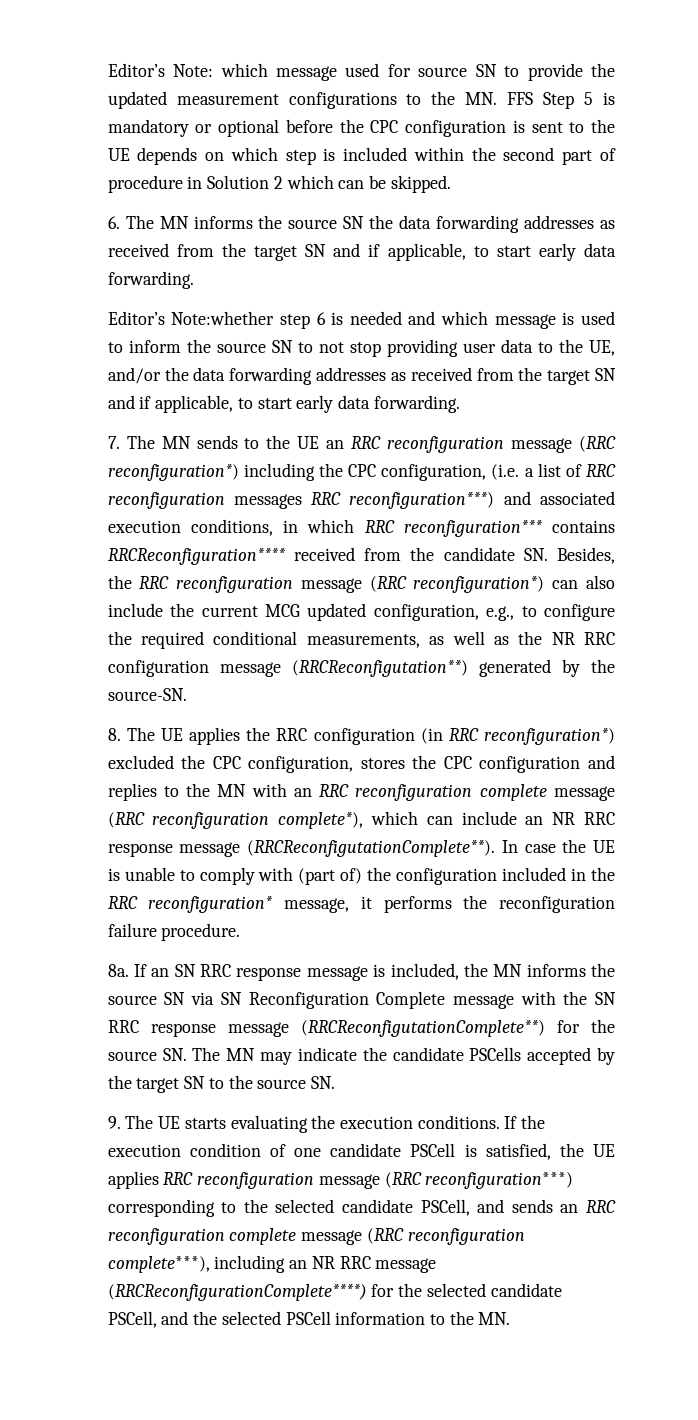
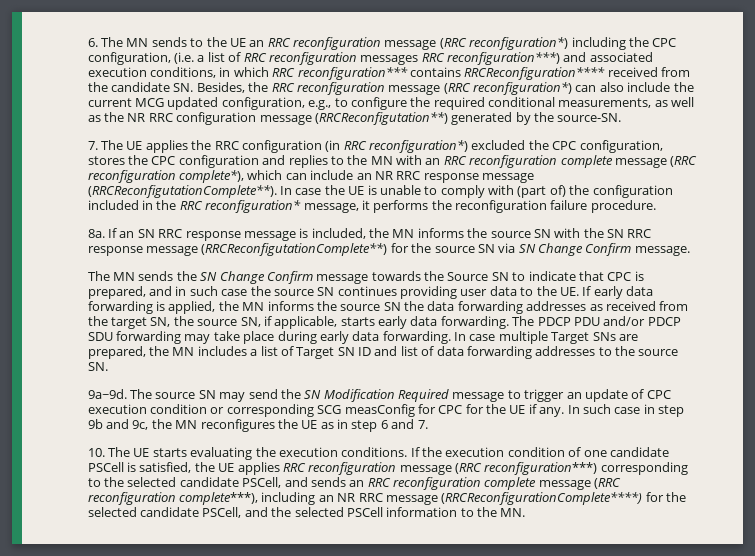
[107,63,616,81] [107,91,616,109] [107,119,616,137] [107,147,616,165] [107,175,451,193] [107,215,615,233] [107,243,616,261] [107,271,194,289] [107,311,615,329] [107,339,615,357] [107,367,616,385] [107,395,460,413] [107,436,120,449] Editor’s Note: which message used for source SN to provide the updated measurement configurations to the MN. FFS Step 5 is mandatory or optional before the CPC configuration is sent to the UE depends on which step is included within the second part of procedure in Solution 2 which can be skipped. // 6. The MN informs the source SN the data forwarding addresses as received from the target SN and if applicable, to start early data forwarding. // Editor’s Note:whether step 6 is needed and which message is used to inform the source SN to not stop providing user data to the UE, and/or the data forwarding addresses as received from the target SN and if applicable, to start early data forwarding. // 7. -> [87,38,98,47] 6.
[107,728,121,741] 8. -> [87,141,98,150] 7.
[191,991,514,1009] via SN Reconfiguration Complete message -> (551, 233) none
[162,1047,615,1065] [107,1075,336,1093] [107,1116,121,1129] SN. The MN may indicate the candidate PSCells accepted by the target SN to the source SN. // 9. -> [477,243,690,256] [87,271,644,284] [87,286,654,299] [87,301,689,314] [87,316,681,329] [87,331,638,344] [87,346,679,359] [87,362,108,371] [87,389,671,402] [87,404,685,417] [87,419,428,432] [87,448,105,457] SN via SN Change Confirm message. // The MN sends the SN Change Confirm message towards the Source SN to indicate that CPC is prepared, and in such case the source SN continues providing user data to the UE. If early data forwarding is applied, the MN informs the source SN the data forwarding addresses as received from the target SN, the source SN, if applicable, starts early data forwarding. The PDCP PDU and/or PDCP SDU forwarding may take place during early data forwarding. In case multiple Target SNs are prepared, the MN includes a list of Target SN ID and list of data forwarding addresses to the source SN. // 9a~9d. The source SN may send the SN Modification Required message to trigger an update of CPC execution condition or corresponding SCG measConfig for CPC for the UE if any. In such case in step 9b and 9c, the MN reconfigures the UE as in step 6 and 7. // 10.

